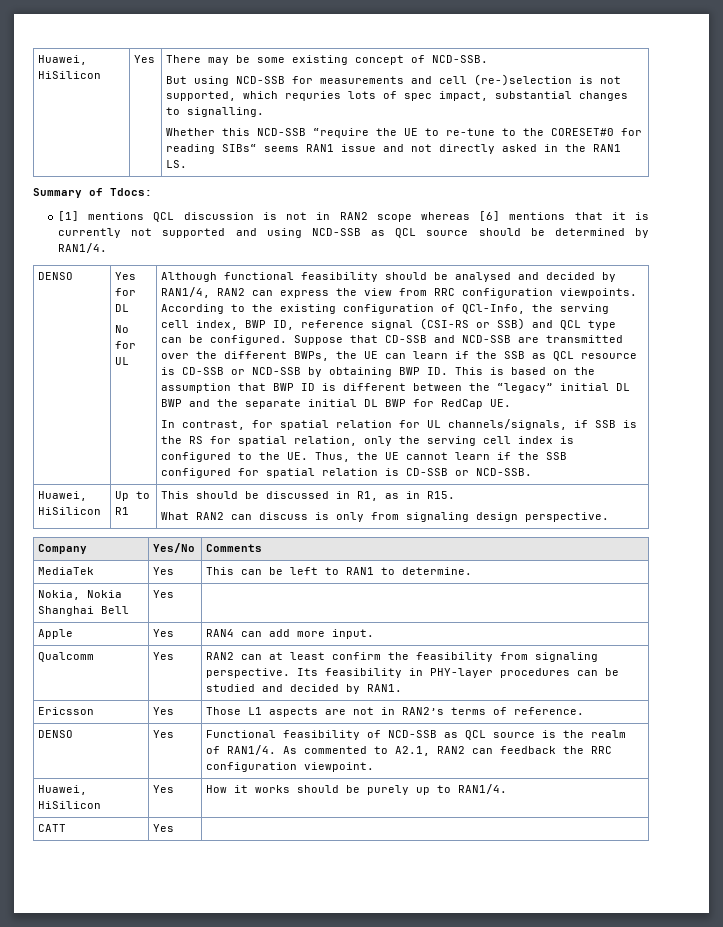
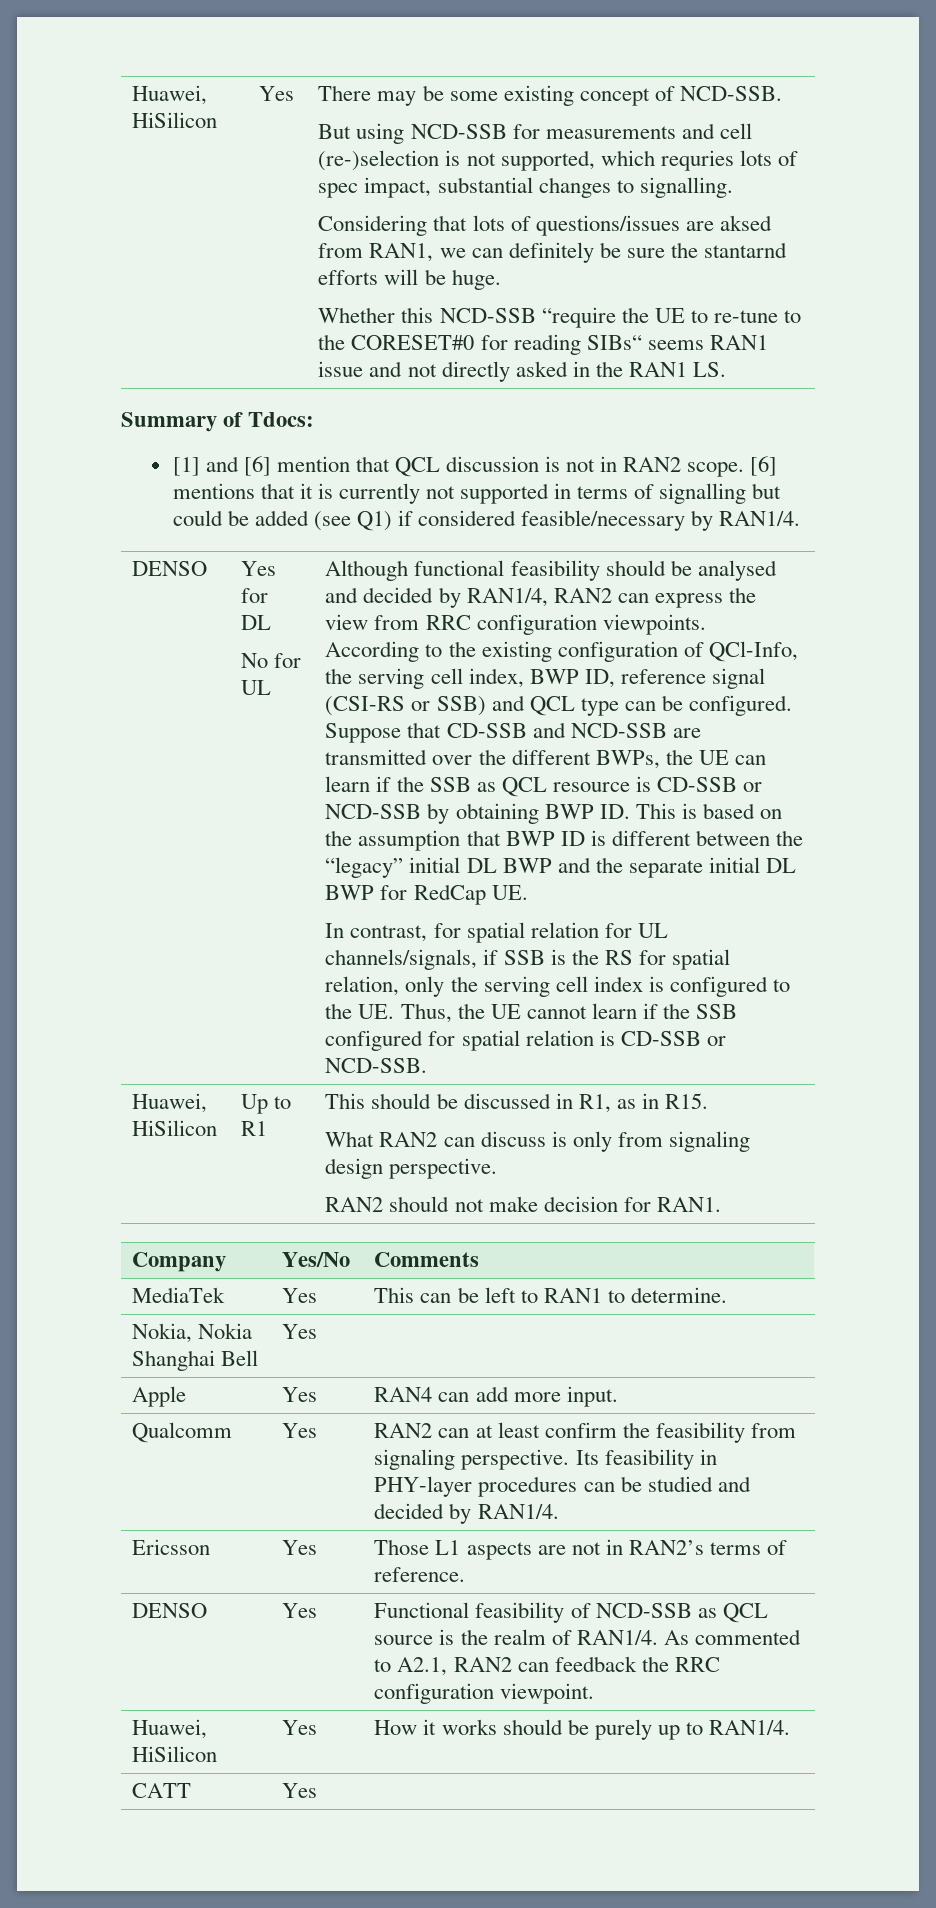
(265, 112) none -> [318,215,772,236] [318,242,788,263] [318,269,501,290] // Considering that lots of questions/issues are aksed from RAN1, we can definitely be sure the stantarnd efforts will be huge.
[88,212,145,220] mentions -> [205,456,390,476] and [6] mention that
[376,212,470,222] scope whereas -> [687,462,745,477] scope.
[235,228,625,238] and using NCD-SSB as QCL source should be determined -> [554,483,782,504] [172,510,686,531] in terms of signalling but could be added (see Q1) if considered feasible/necessary
(610, 517) none -> [325,1196,721,1212] // RAN2 should not make decision for RAN1.
[367,684,403,692] RAN1. -> [477,1504,559,1519] RAN1/4.

